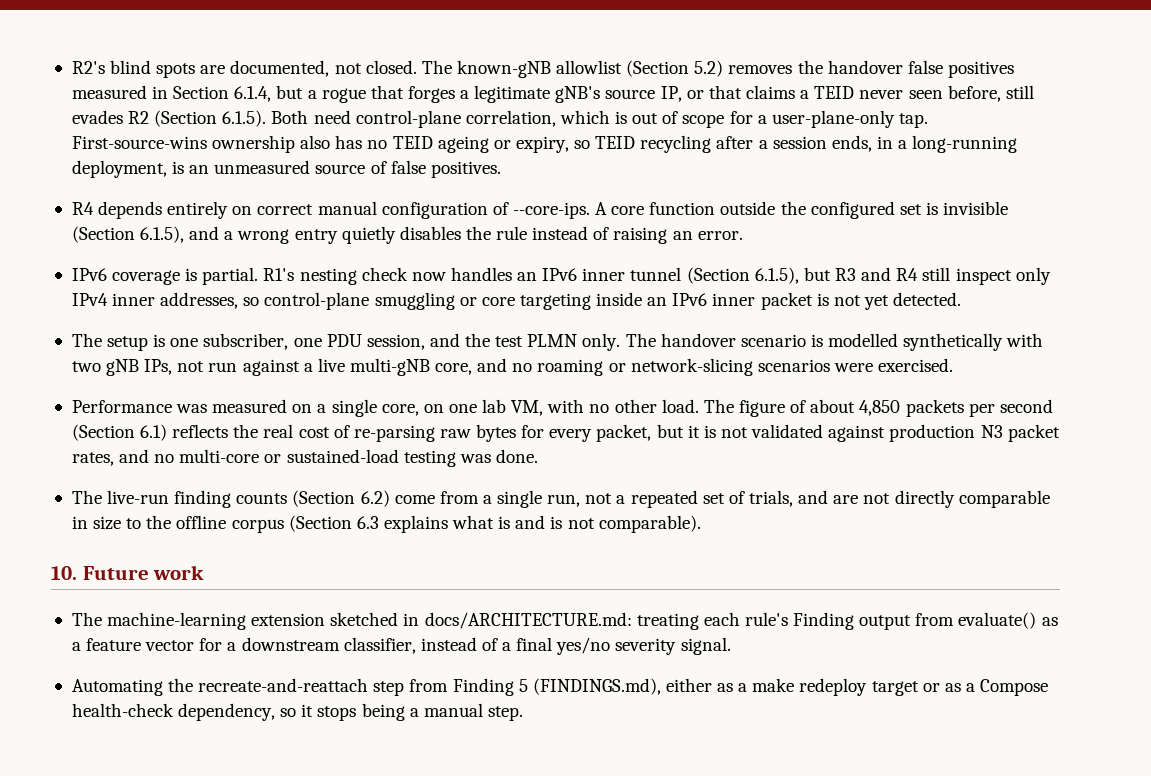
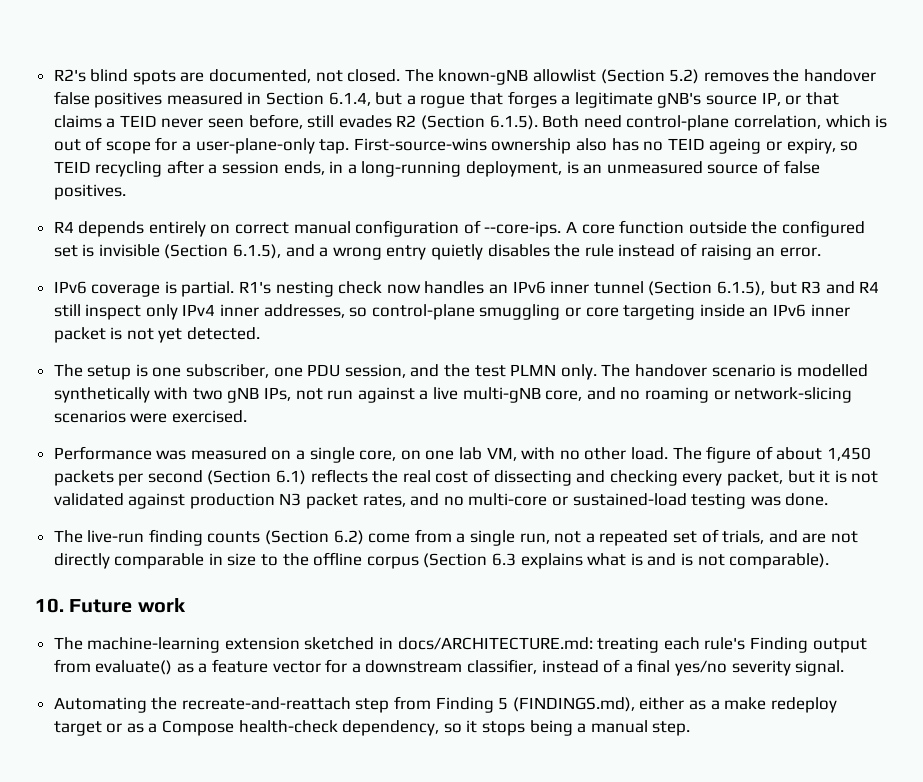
[859,400,901,416] 4,850 -> [826,447,871,461] 1,450
[353,424,545,442] re-parsing raw bytes for -> [493,470,678,486] dissecting and checking

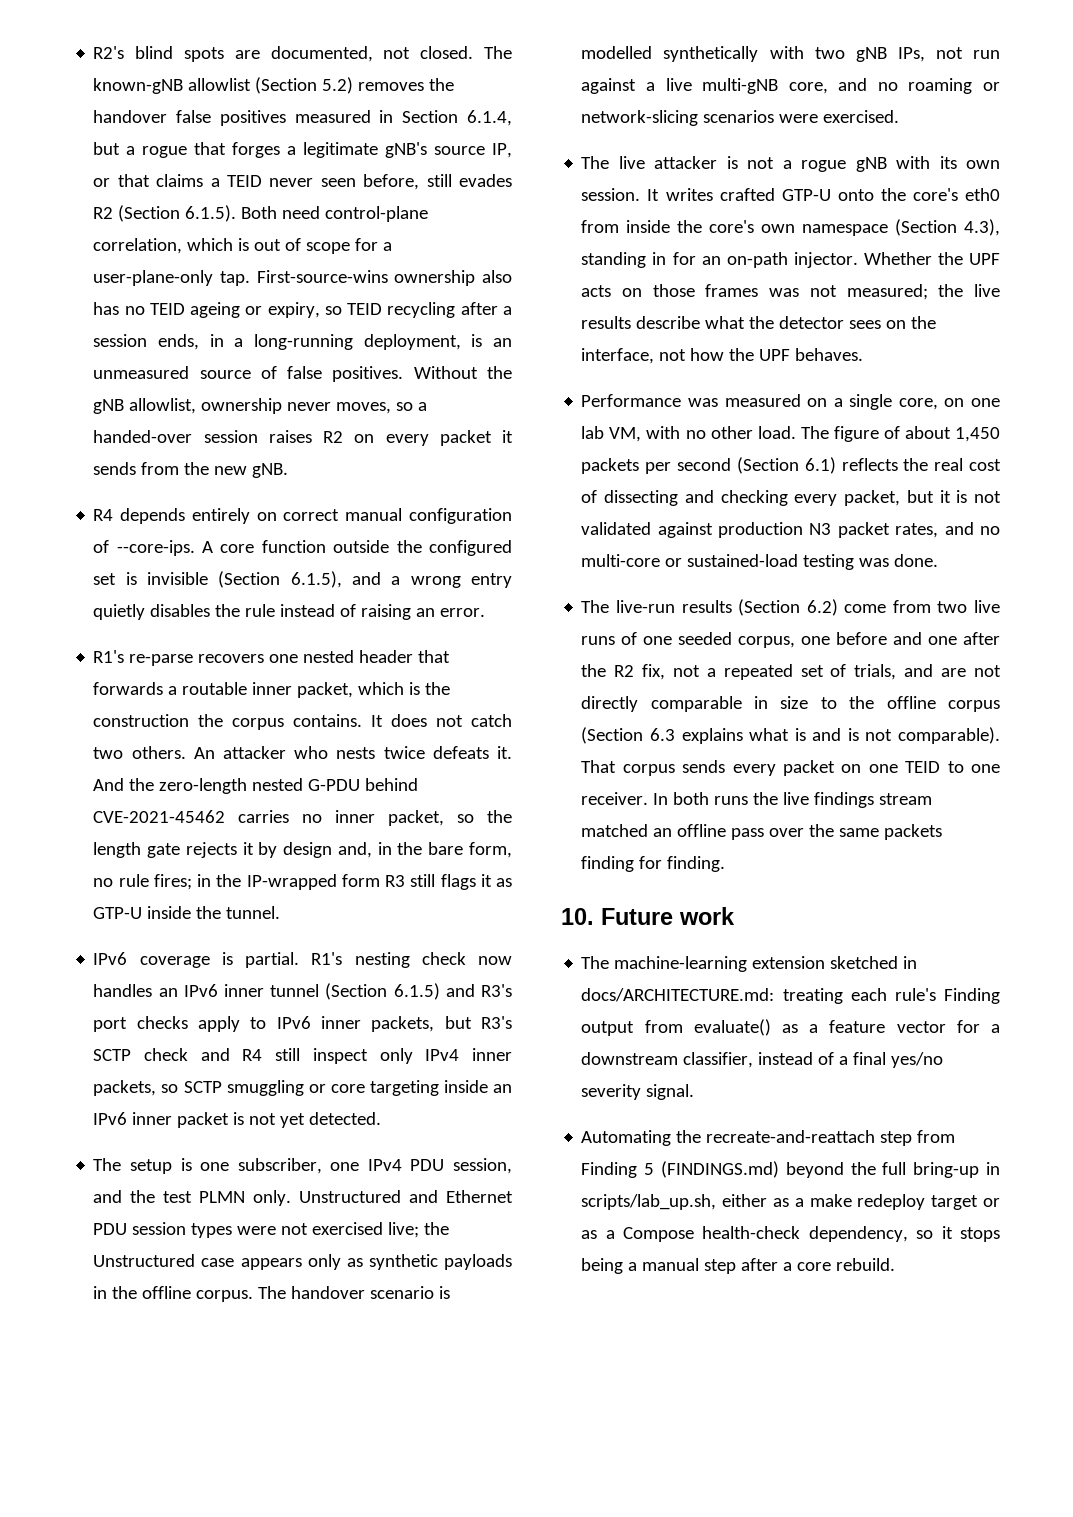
(126, 192) none -> [413,366,512,379] [93,398,428,414] [93,430,513,446] [93,462,289,478] Without the gNB allowlist, ownership never moves, so a handed-over session raises R2 on every packet it sends from the new gNB.
(821, 252) none -> [93,650,451,666] [93,682,451,698] [93,714,512,730] [93,746,512,759] [93,778,419,794] [93,810,512,826] [93,842,512,858] [93,874,512,890] [93,906,281,919] // R1's re-parse recovers one nested header that forwards a routable inner packet, which is the construction the corpus contains. It does not catch two others. An attacker who nests twice defeats it. And the zero-length nested G-PDU behind CVE-2021-45462 carries no inner packet, so the length gate rejects it by design and, in the bare form, no rule fires; in the IP-wrapped form R3 still flags it as GTP-U inside the tunnel.
[716,281,822,296] 6.1.5), but R3 -> [393,983,512,1000] [93,1016,512,1032] [93,1048,189,1061] 6.1.5) and R3's port checks apply to IPv6 inner packets, but R3's SCTP check
[263,304,475,320] addresses, so control-plane -> [93,1080,222,1096] packets, so SCTP
(303, 372) none -> [367,1159,402,1171] IPv4
(597, 372) none -> [299,1190,513,1203] [93,1222,450,1238] [93,1254,512,1270] [93,1286,254,1302] Unstructured and Ethernet PDU session types were not exercised live; the Unstructured case appears only as synthetic payloads in the offline corpus.
(247, 416) none -> [581,156,1000,172] [581,188,1000,201] [581,219,1000,236] [581,252,1000,268] [581,284,1000,300] [581,316,937,329] [581,348,864,364] // The live attacker is not a rogue gNB with its own session. It writes crafted GTP-U onto the core's eth0 from inside the core's own namespace (Section 4.3), standing in for an on-path injector. Whether the UPF acts on those frames was not measured; the live results describe what the detector sees on the interface, not how the UPF behaves.
[148,529,261,546] finding counts -> [681,600,732,613] results
[456,530,550,546] a single run, -> [937,600,1000,613] [581,632,1000,648] [581,664,666,680] two live runs of one seeded corpus, one before and one after the R2 fix,
(830, 561) none -> [581,760,1000,776] [581,792,933,808] [581,824,943,840] [581,856,726,872] That corpus sends every packet on one TEID to one receiver. In both runs the live findings stream matched an offline pass over the same packets finding for finding.
[512,697,635,712] (FINDINGS.md), -> [660,1161,1000,1178] [581,1194,717,1210] (FINDINGS.md) beyond the full bring-up in scripts/lab_up.sh,
[652,721,691,736] step. -> [704,1258,896,1274] step after a core rebuild.

